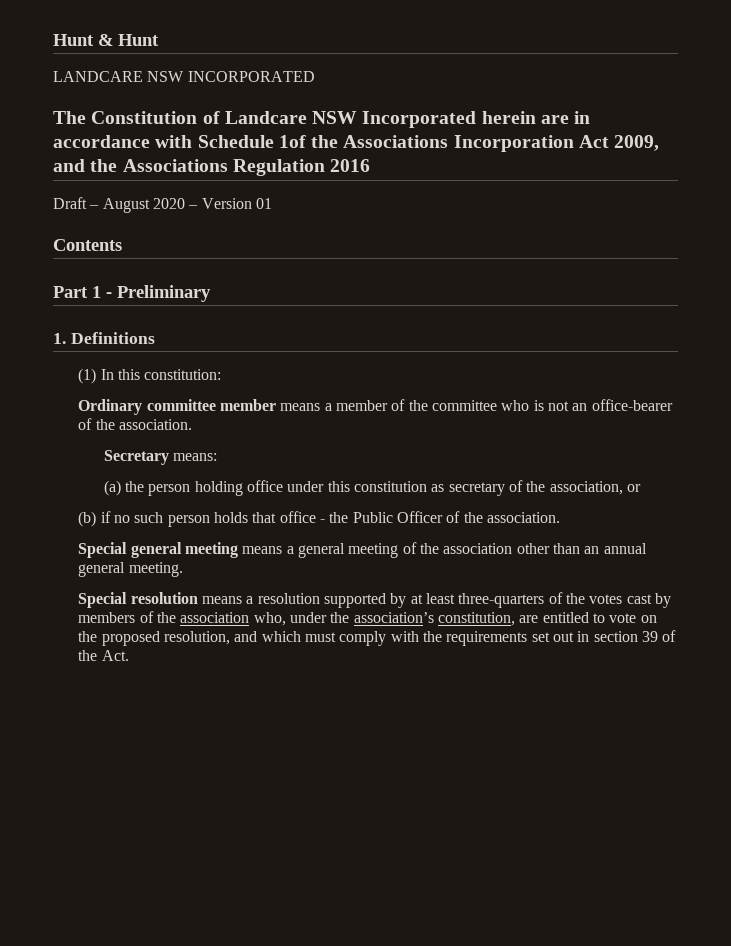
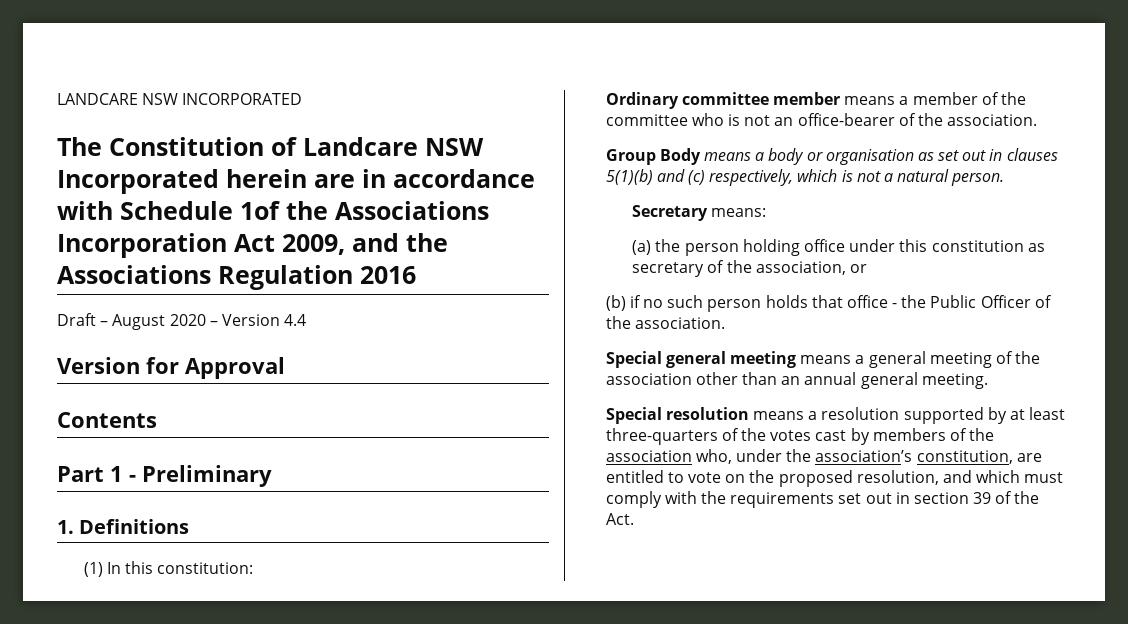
[53,34,159,46] Hunt & Hunt // -> (57, 99) none
[255,198,272,209] 01 -> [284,314,307,326] [57,357,285,379] 4.4 // Version for Approval
(193, 424) none -> [605,148,1058,165] [605,169,1005,186] // Group Body means a body or organisation as set out in clauses 5(1)(b) and (c) respectively, which is not a natural person.

